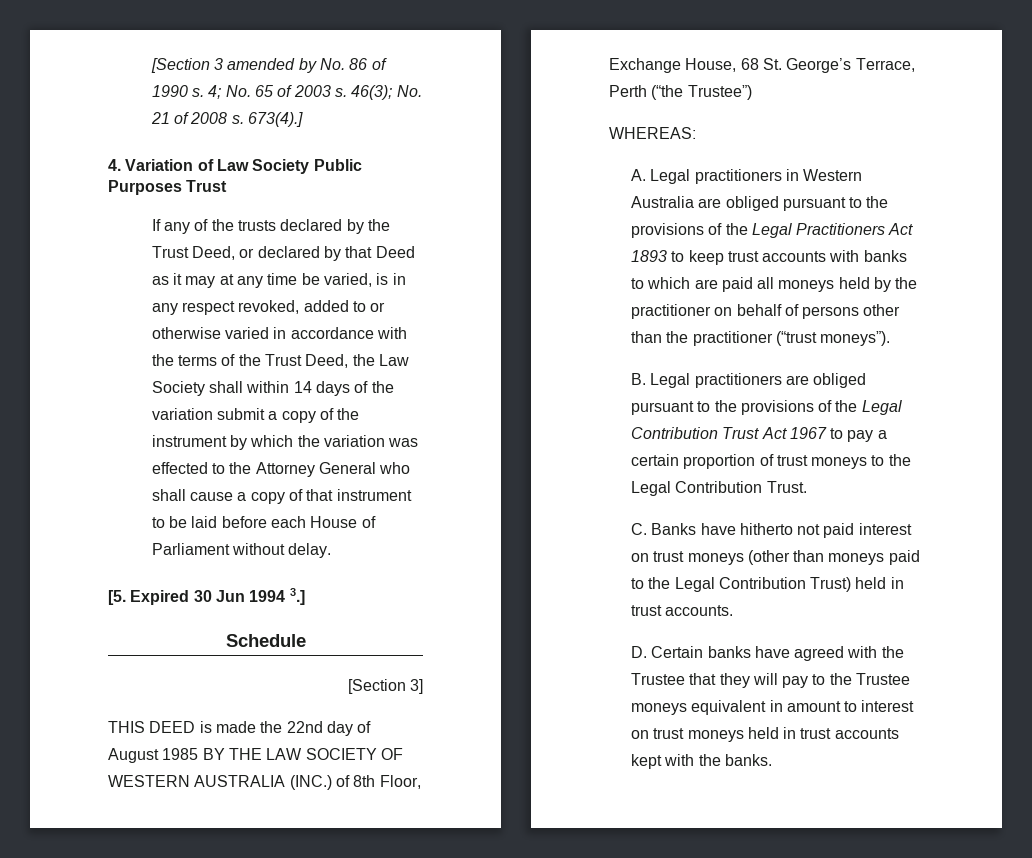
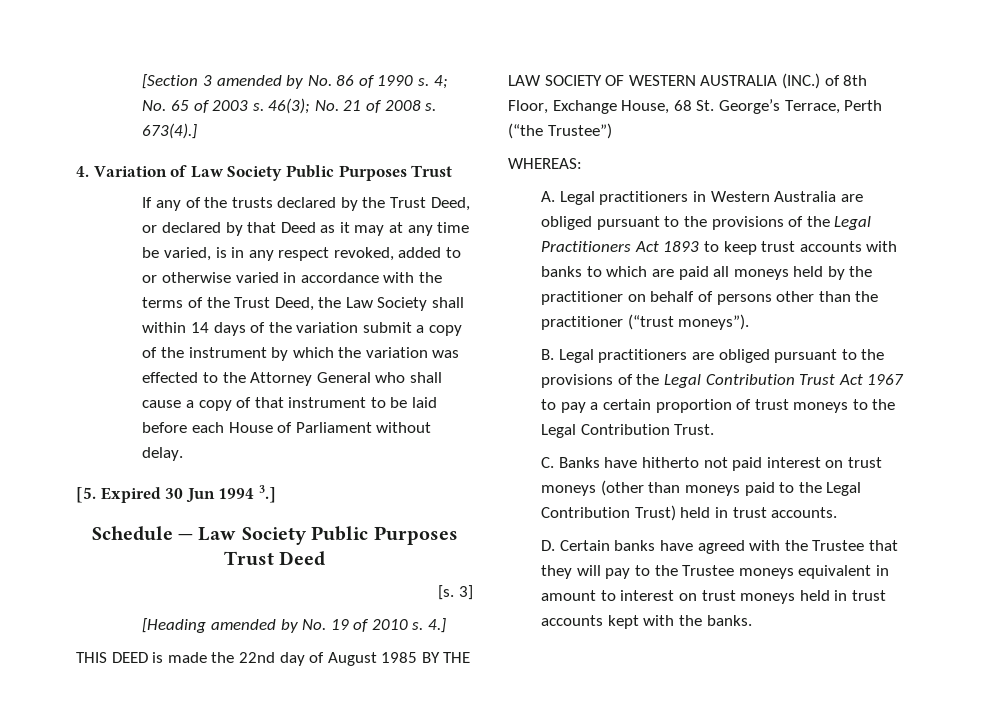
[347,679,423,694] // [Section 3] -> [177,526,458,545] [223,551,326,566] [438,585,473,600] [142,618,447,633] — Law Society Public Purposes Trust Deed // [s. 3] // [Heading amended by No. 19 of 2010 s. 4.]

